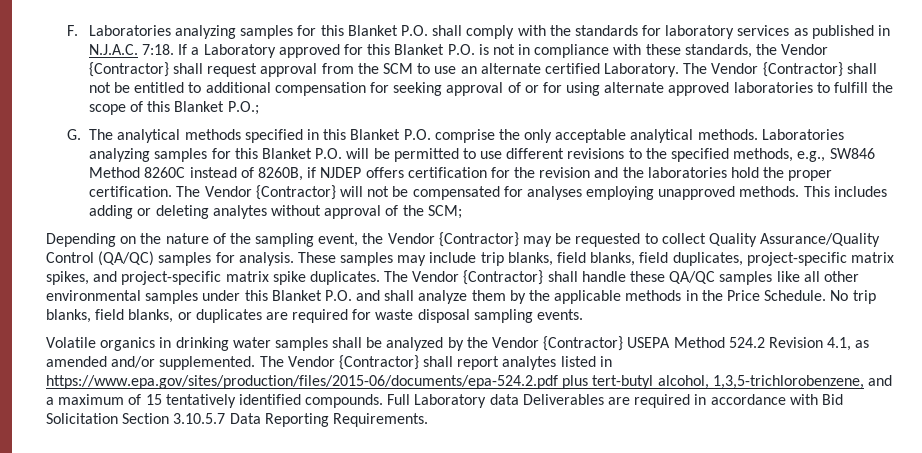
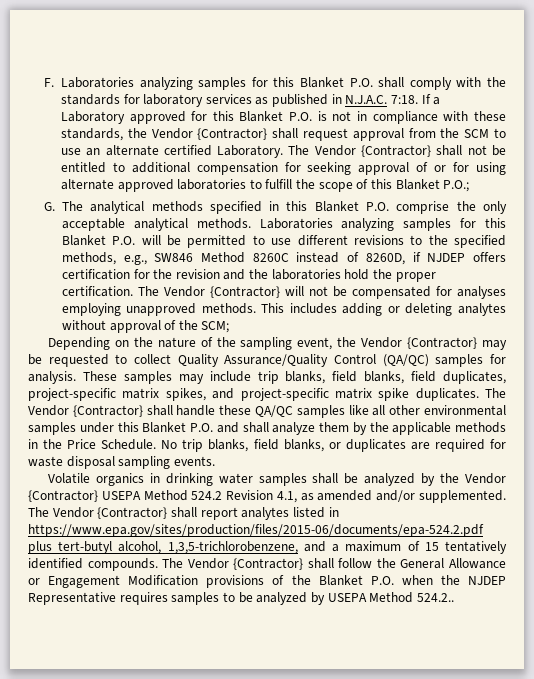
[257,167,303,181] 8260B, -> [365,253,405,265] 8260D,
[387,394,843,408] [46,413,428,427] Full Laboratory data Deliverables are required in accordance with Bid Solicitation Section 3.10.5.7 Data Reporting Requirements. -> [162,558,506,570] [28,575,507,588] [28,592,454,605] The Vendor {Contractor} shall follow the General Allowance or Engagement Modification provisions of the Blanket P.O. when the NJDEP Representative requires samples to be analyzed by USEPA Method 524.2..

